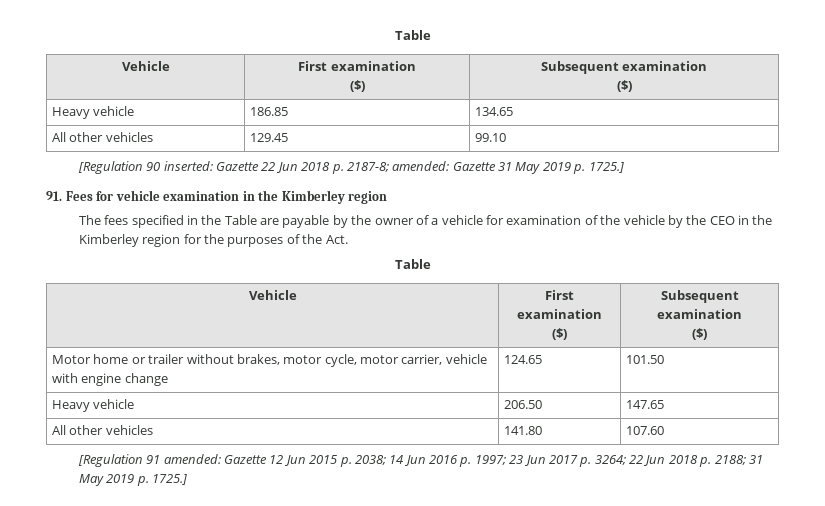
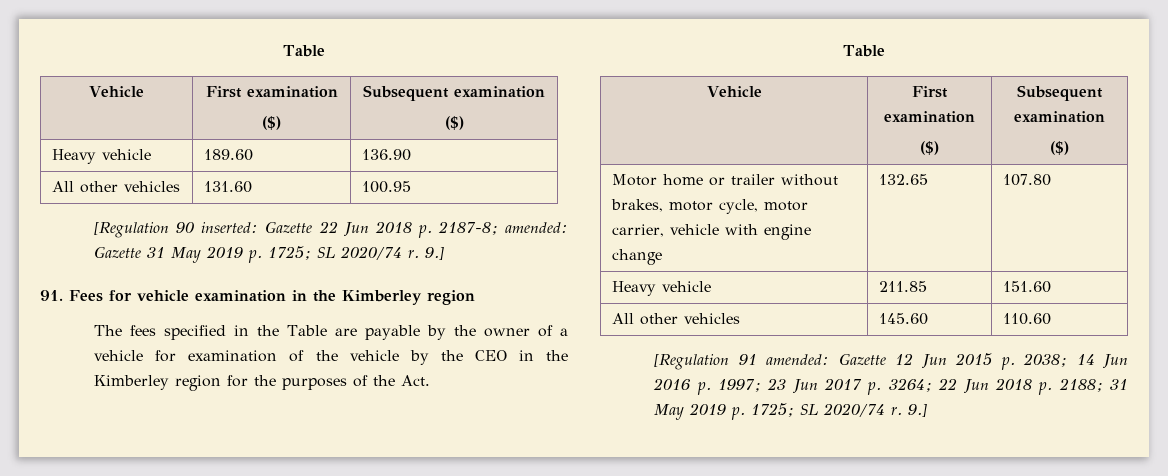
[250,107,289,116] [475,107,514,116] [52,132,153,142] [250,133,289,142] [475,133,507,142] 186.85 | 134.65 // All other vehicles | 129.45 | 99.10 -> [204,149,254,161] [362,149,412,161] [52,181,181,193] [204,181,253,193] [362,181,412,193] 189.60 | 136.90 // All other vehicles | 131.60 | 100.95
[588,162,624,173] 1725.] -> [268,246,445,260] 1725; SL 2020/74 r. 9.]
[504,355,543,364] [626,355,665,364] [52,399,135,412] [504,400,543,409] [626,400,665,409] [52,425,153,435] [504,426,543,435] [626,426,665,435] 124.65 | 101.50 // Heavy vehicle | 206.50 | 147.65 // All other vehicles | 141.80 | 107.60 -> [879,174,929,185] [1003,174,1052,186] [612,281,712,296] [879,281,928,292] [1003,281,1052,293] [612,313,741,325] [879,313,929,325] [1003,313,1052,325] 132.65 | 107.80 // Heavy vehicle | 211.85 | 151.60 // All other vehicles | 145.60 | 110.60
[151,474,187,485] 1725.] -> [751,403,928,417] 1725; SL 2020/74 r. 9.]

